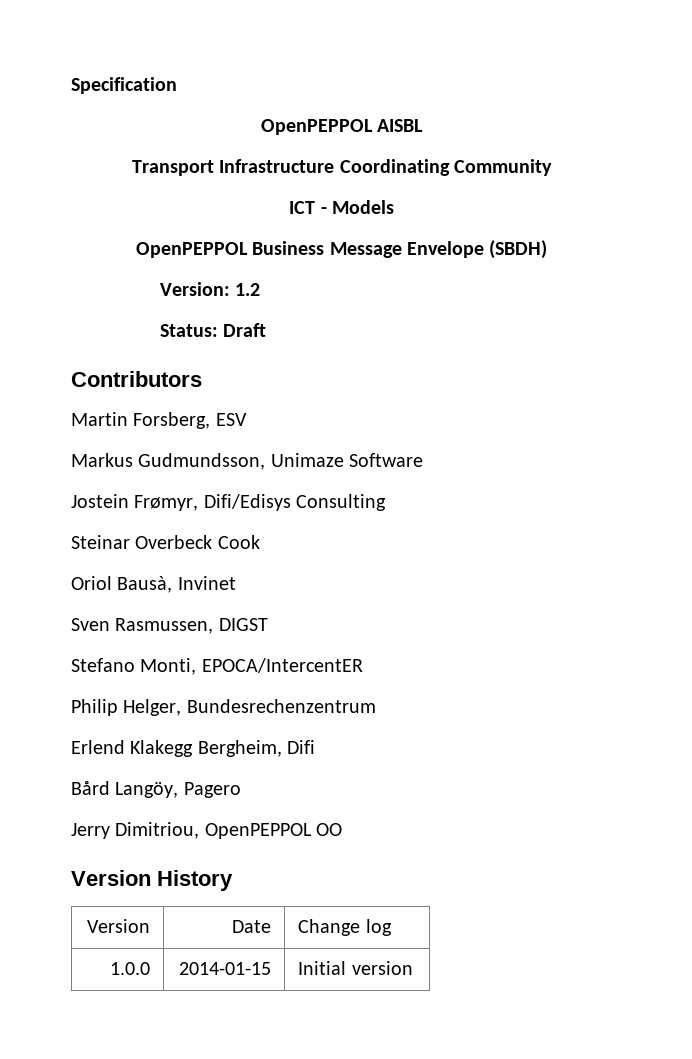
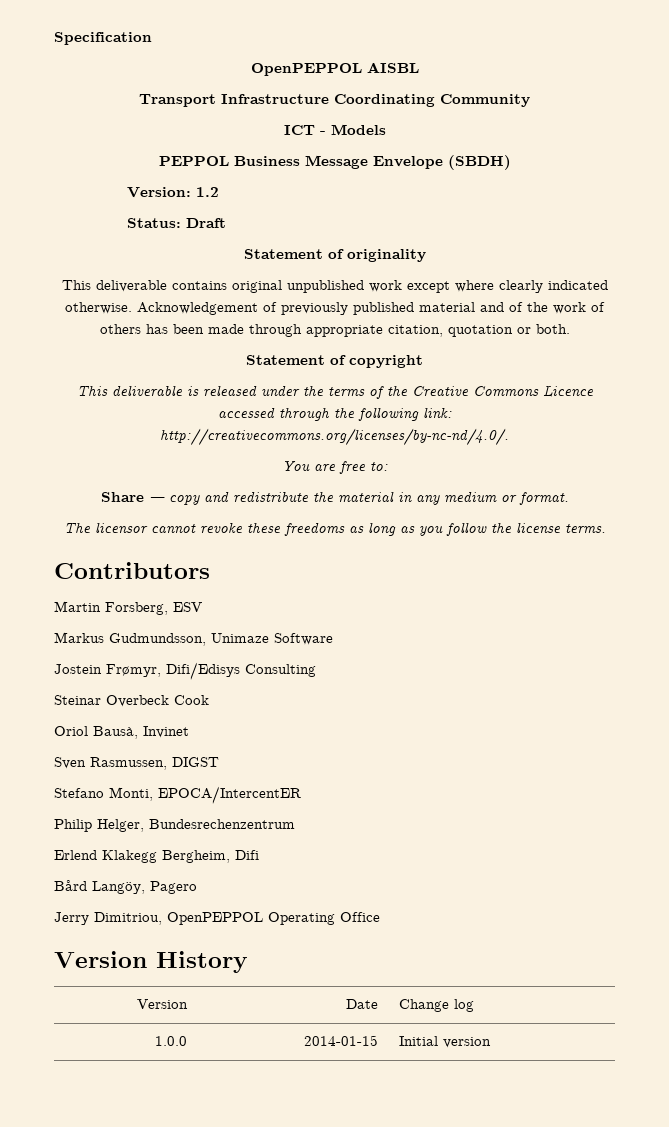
[135,242,248,258] OpenPEPPOL -> [158,156,229,166] PEPPOL
(267, 330) none -> [243,249,426,262] [61,280,608,293] [65,302,605,315] [99,324,570,337] [246,355,423,368] [76,385,594,399] [217,407,452,421] [160,428,509,446] [281,461,388,474] [100,491,569,505] [63,522,606,536] // Statement of originality // This deliverable contains original unpublished work except where clearly indicated otherwise. Acknowledgement of previously published material and of the work of others has been made through appropriate citation, quotation or both. // Statement of copyright // This deliverable is released under the terms of the Creative Commons Licence accessed through the following link: http://creativecommons.org/licenses/by-nc-nd/4.0/. // You are free to: // Share — copy and redistribute the material in any medium or format. // The licensor cannot revoke these freedoms as long as you follow the license terms.
[316,823,343,836] OO -> [268,912,380,925] Operating Office

